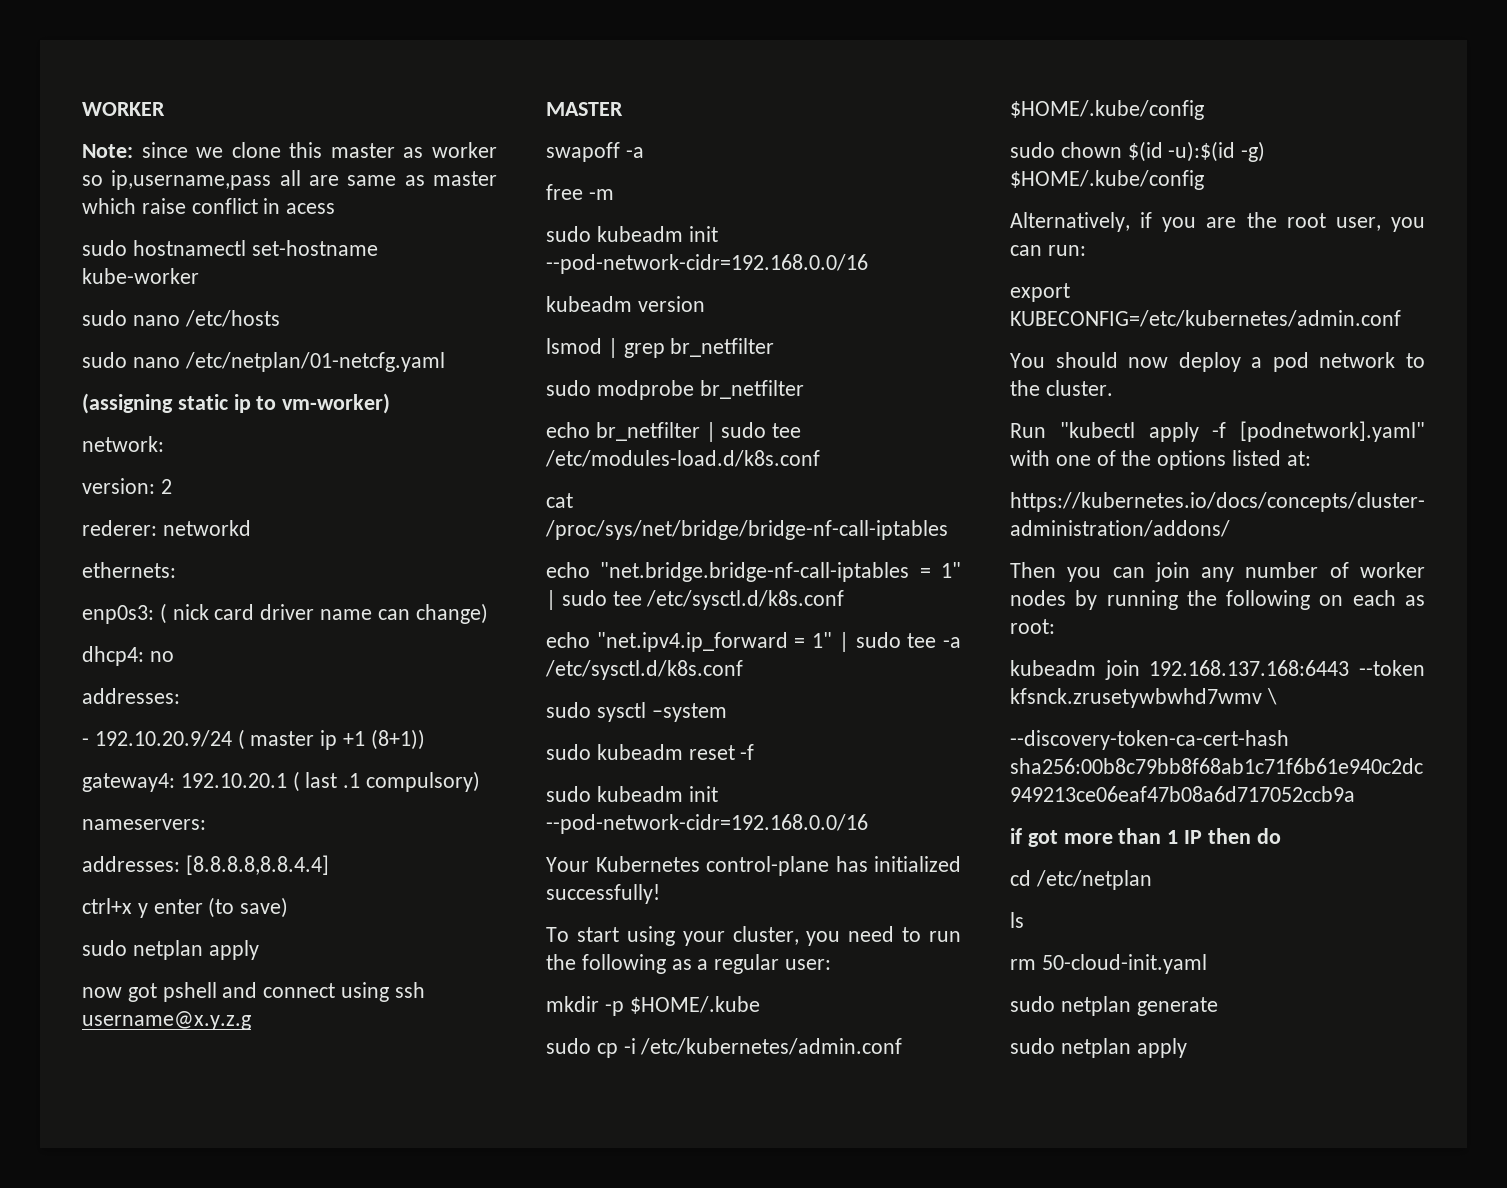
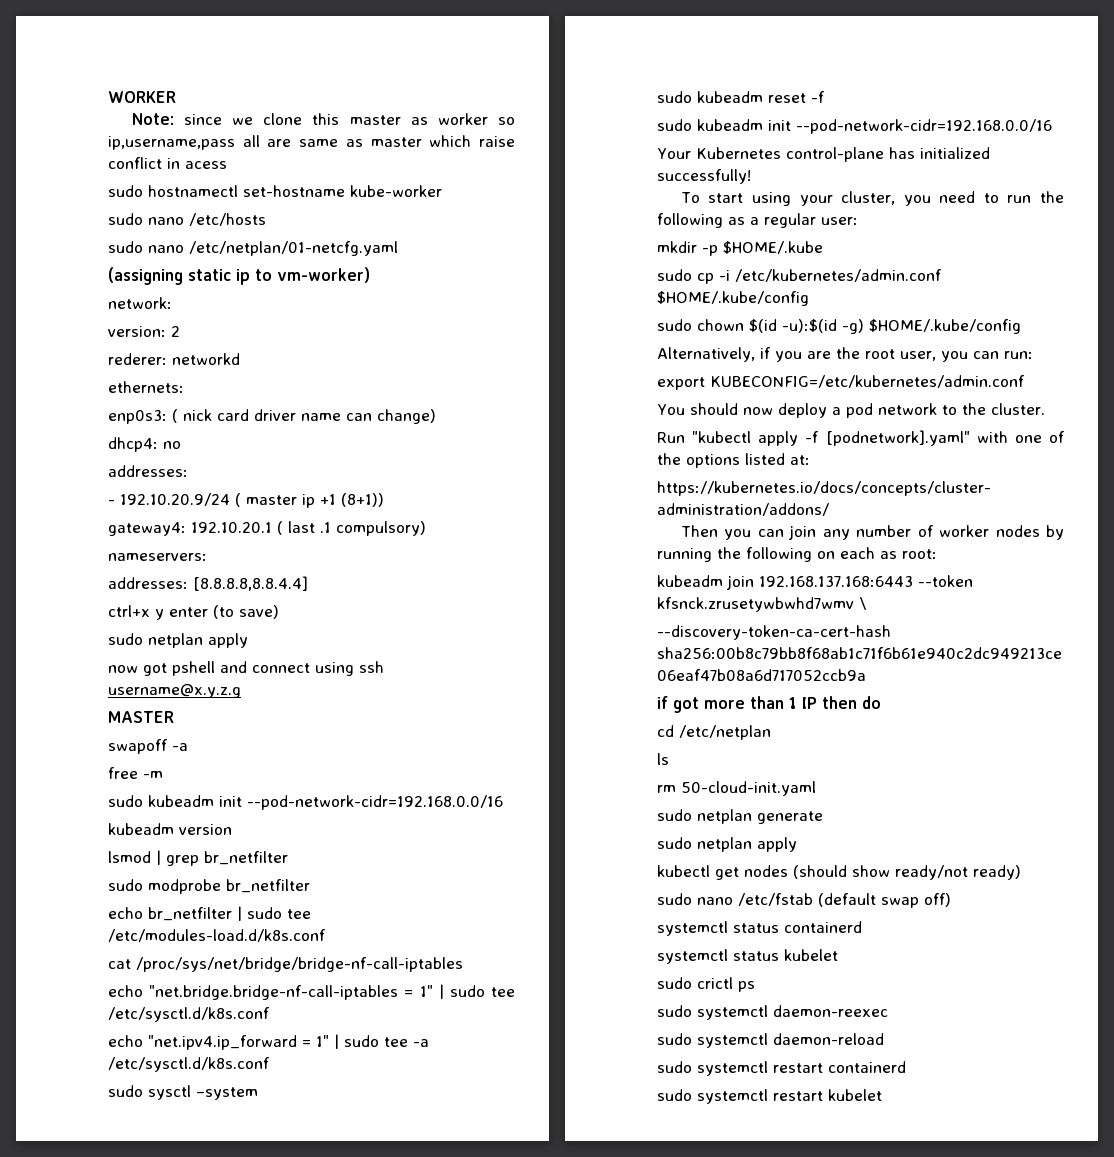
(1187, 1048) none -> [657,865,1021,880] [657,893,951,908] [657,921,862,936] [657,949,838,964] [657,977,755,992] [657,1005,888,1020] [657,1033,884,1048] [657,1061,906,1076] [657,1089,882,1104] // kubectl get nodes (should show ready/not ready) // sudo nano /etc/fstab (default swap off) // systemctl status containerd // systemctl status kubelet // sudo crictl ps // sudo systemctl daemon-reexec // sudo systemctl daemon-reload // sudo systemctl restart containerd // sudo systemctl restart kubelet

